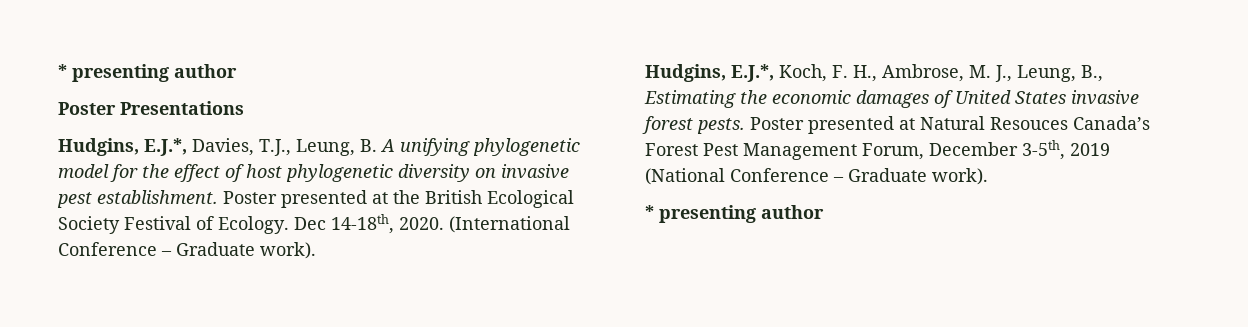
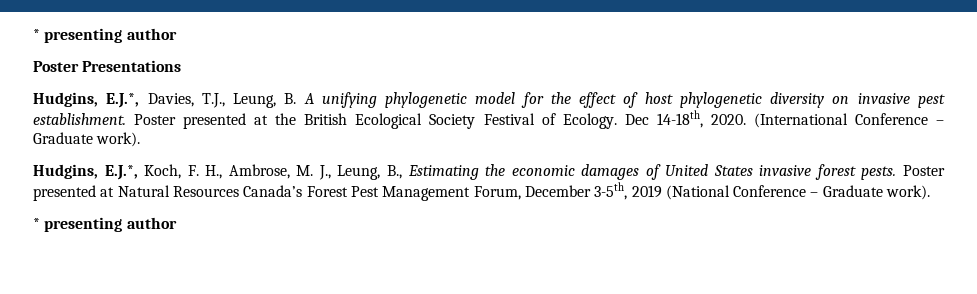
[990,117,1068,130] Resouces -> [172,186,239,197] Resources

